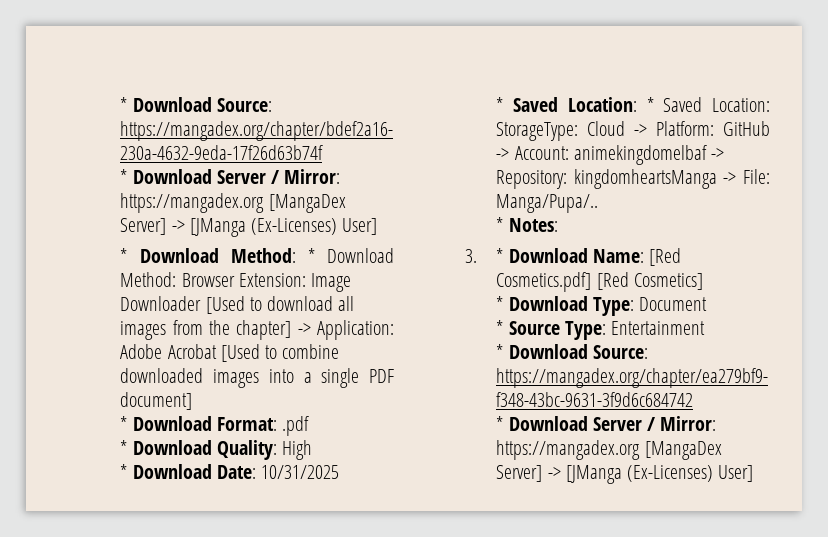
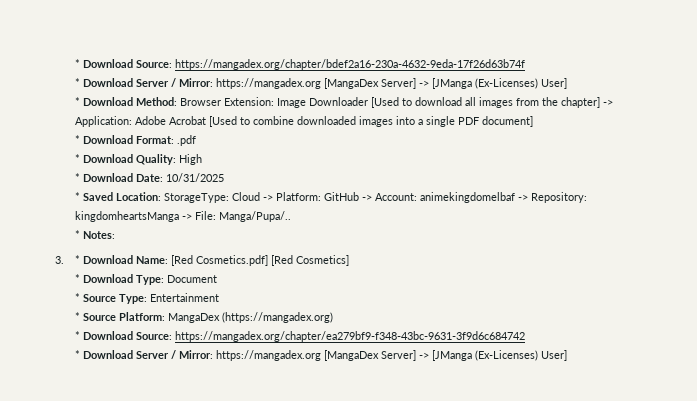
[307,248,394,263] [120,272,177,287] * Download Method: -> (177, 101) none
[646,97,770,112] * Saved Location: -> (161, 196) none
(706, 328) none -> [74,312,333,323] // * Source Platform: MangaDex (https://mangadex.org)

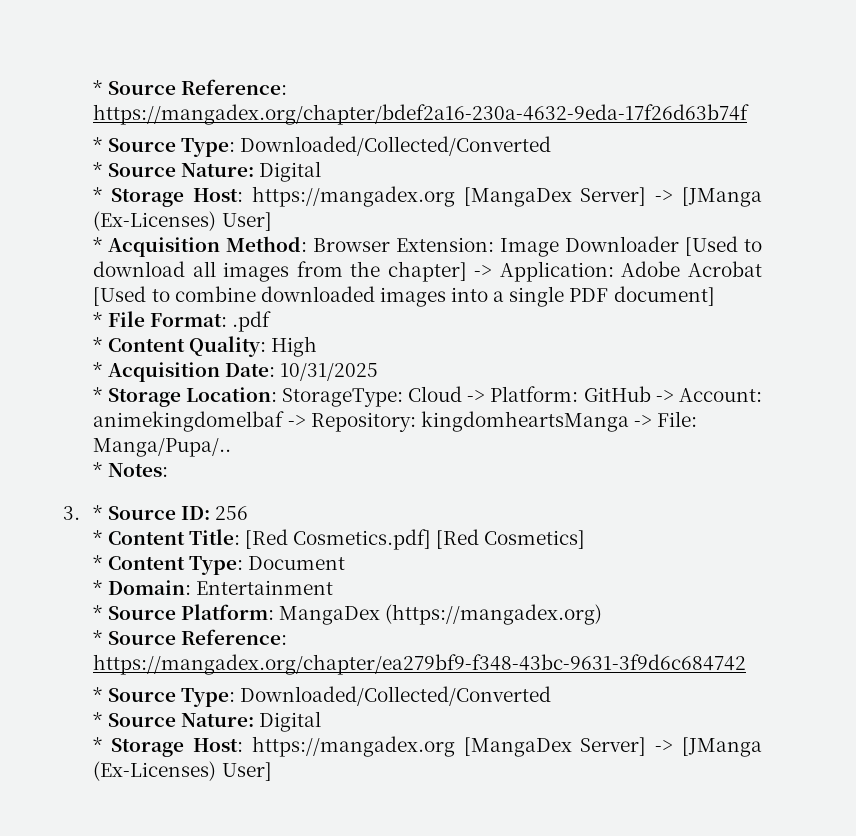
[74,59,172,68] * Download Source: -> [93,79,287,95] * Source Reference:
[82,78,213,87] Download Server / Mirror: -> [107,136,551,157] [93,161,321,182] [93,187,243,207] Source Type: Downloaded/Collected/Converted // * Source Nature: Digital // * Storage Host:
[82,97,133,106] Download -> [108,237,221,257] Acquisition
[82,135,133,144] Download -> [107,311,145,327] File
[82,154,133,163] Download -> [107,338,185,352] Content
[82,173,133,182] Download -> [107,362,220,382] Acquisition
[82,192,113,201] Saved -> [107,388,181,407] Storage
[82,255,168,264] Download Name: -> [107,506,248,520] [93,529,240,545] Source ID: 256 // * Content Title:
[82,274,133,283] Download -> [107,556,185,570] Content
[82,294,147,304] Source Type: -> [107,580,191,595] Domain:
[82,331,172,340] Download Source: -> [107,629,287,645] Source Reference:
[82,350,213,359] Download Server / Mirror: -> [107,686,551,707] [93,711,321,732] [93,737,243,757] Source Type: Downloaded/Collected/Converted // * Source Nature: Digital // * Storage Host:

